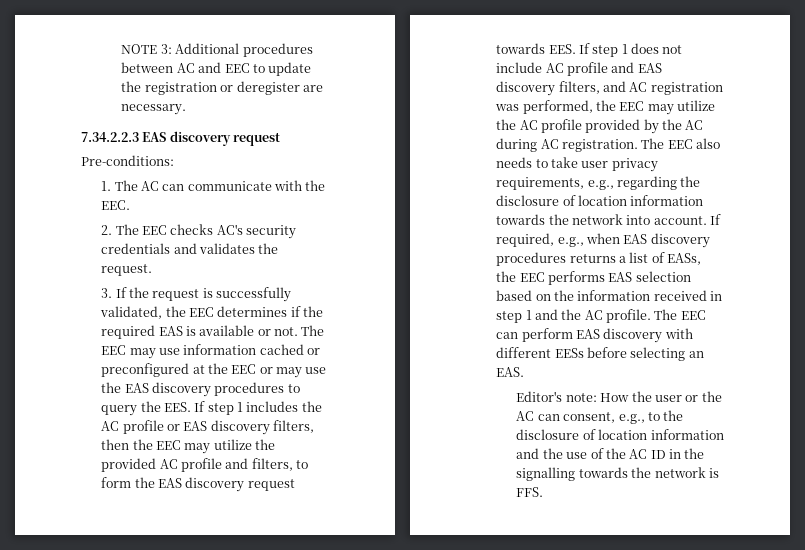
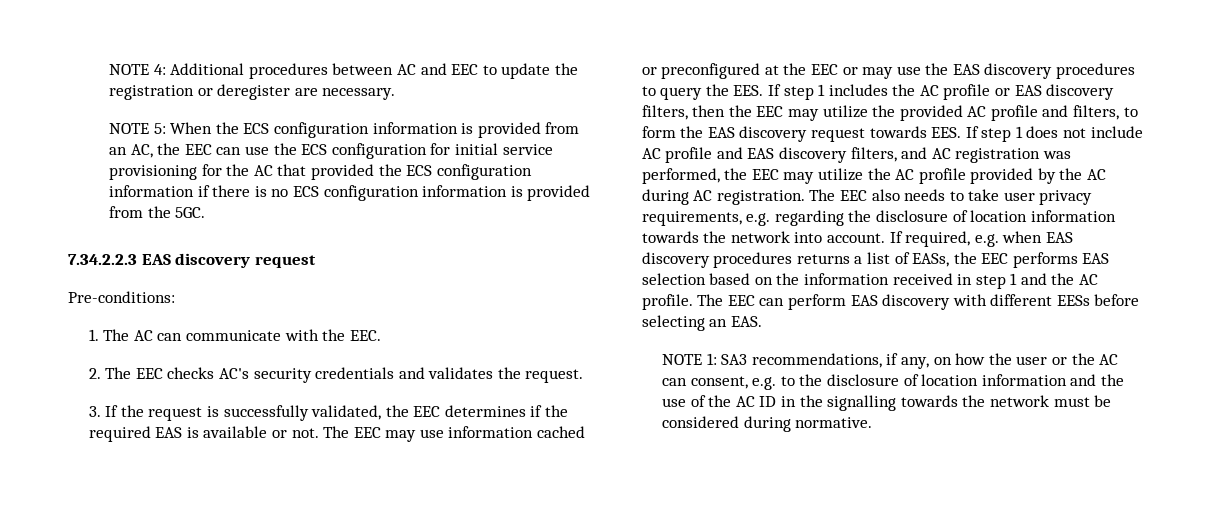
[121,44,172,54] NOTE 3: -> [109,64,166,75] NOTE 4:
(187, 109) none -> [109,122,580,138] [109,143,553,159] [109,164,532,180] [109,185,591,201] [109,206,206,218] // NOTE 5: When the ECS configuration information is provided from an AC, the EEC can use the ECS configuration for initial service provisioning for the AC that provided the ECS configuration information if there is no ECS configuration information is provided from the 5GC.
[587,180,614,190] e.g., -> [746,213,771,226] e.g.
[557,237,584,247] e.g., -> [974,234,999,247] e.g.
[516,391,630,402] Editor's note: How -> [662,353,986,369] NOTE 1: SA3 recommendations, if any, on how
[618,414,645,424] e.g., -> [752,377,777,390] e.g.
[708,468,719,478] [516,487,544,497] is FFS. -> [1053,395,1112,407] [662,416,873,432] must be considered during normative.

